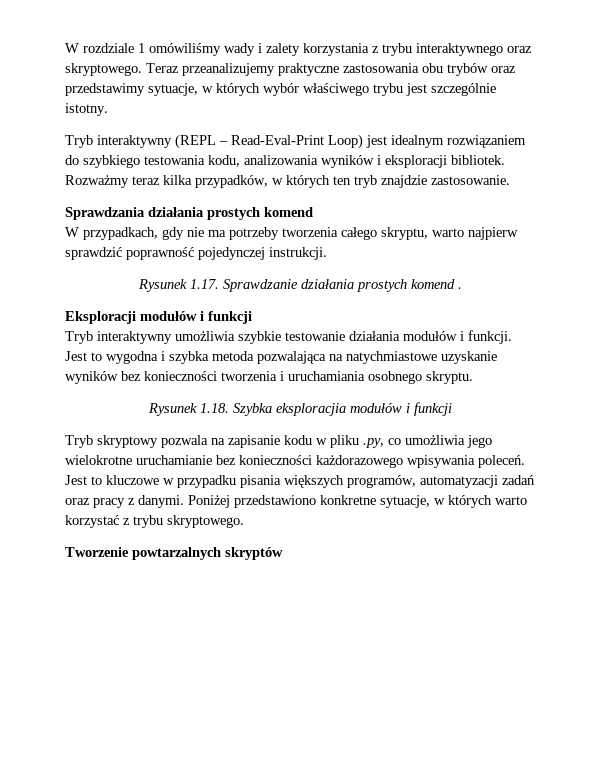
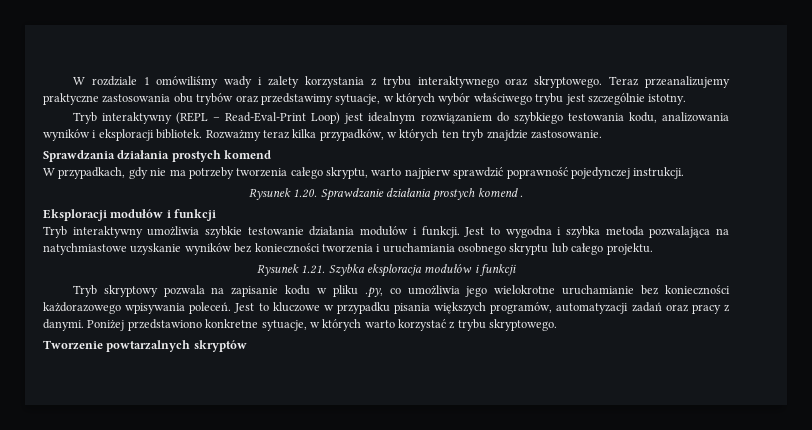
[189,279,219,289] 1.17. -> [293,189,318,198] 1.20.
[426,371,473,384] [147,403,346,416] skryptu. // Rysunek 1.18. Szybka eksploracjia -> [509,243,653,255] [256,264,422,277] skryptu lub całego projektu. // Rysunek 1.21. Szybka eksploracja

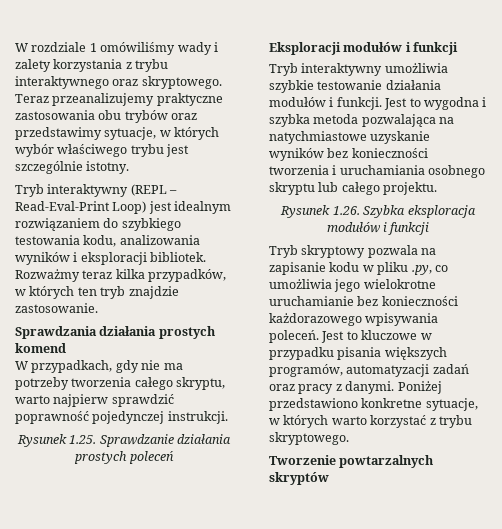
[293,189,318,198] 1.20. -> [69,435,97,444] 1.25.
[477,188,524,197] komend . -> [128,451,174,464] poleceń
[301,265,326,274] 1.21. -> [332,206,360,215] 1.26.

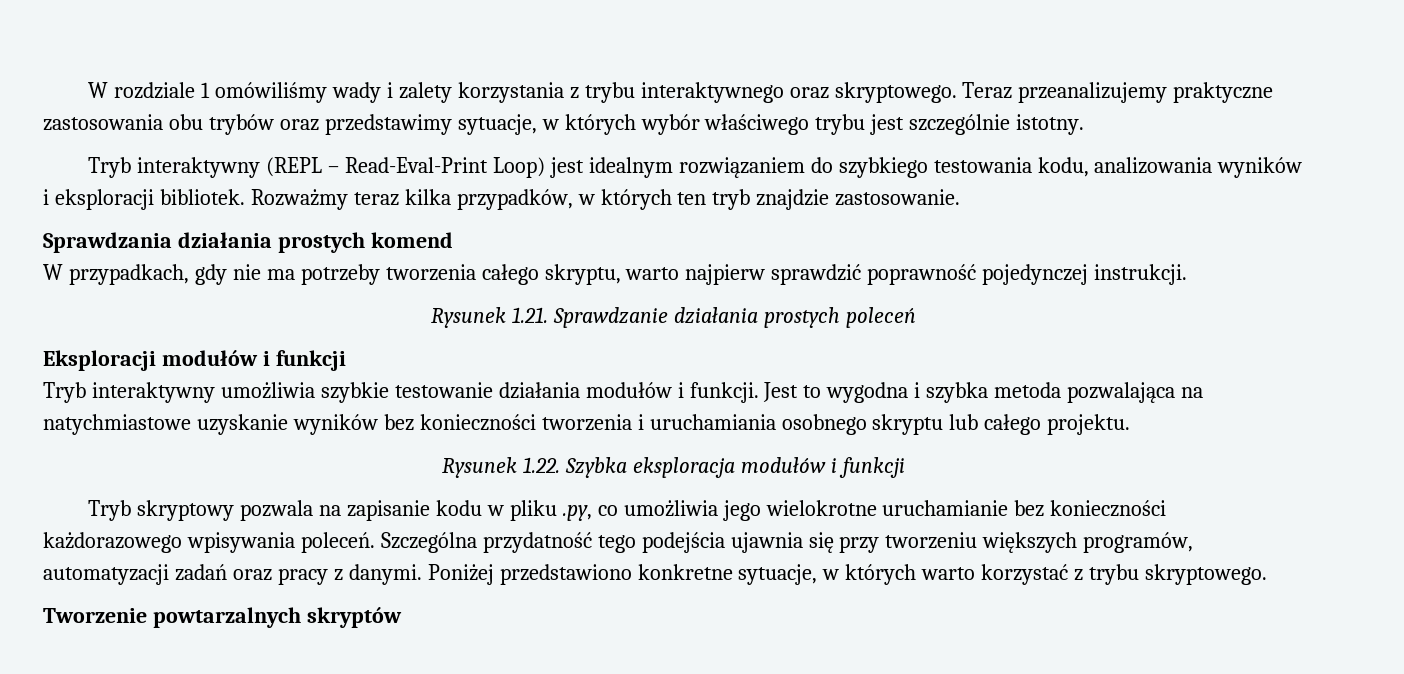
[69,435,97,444] 1.25. -> [512,307,549,323] 1.21.
[332,206,360,215] 1.26. -> [523,457,561,473] 1.22.
[321,330,432,343] [269,347,382,360] Jest to kluczowe w przypadku pisania -> [380,532,978,553] Szczególna przydatność tego podejścia ujawnia się przy tworzeniu

